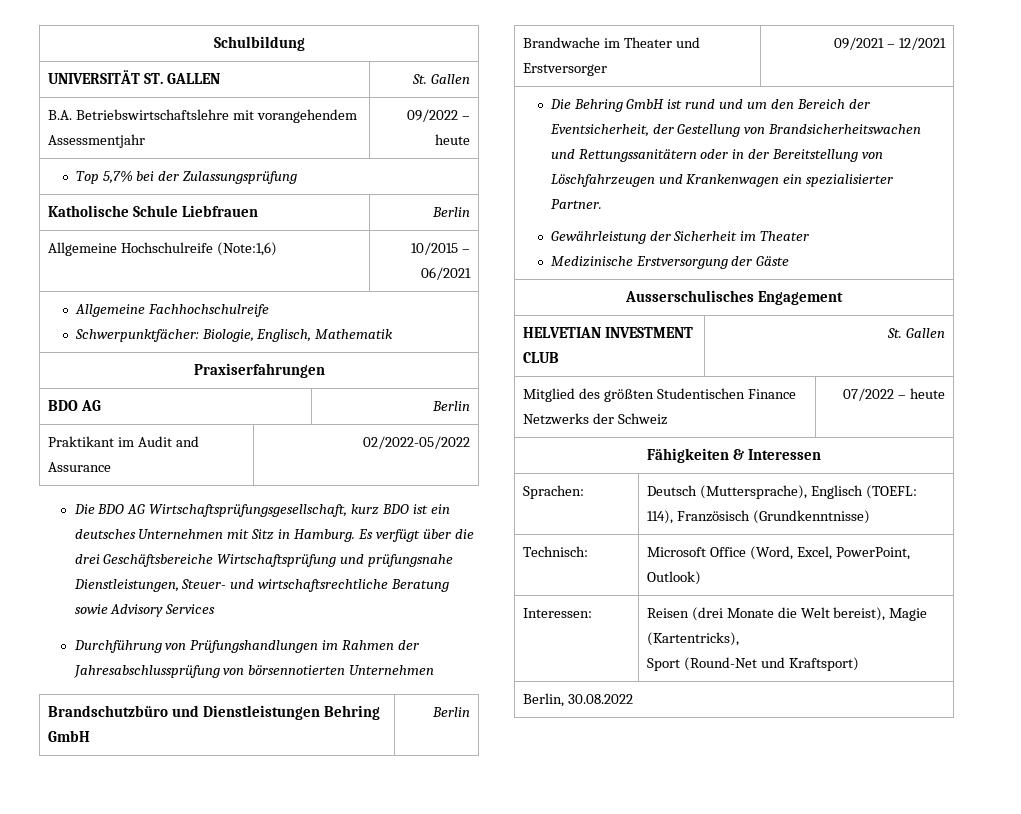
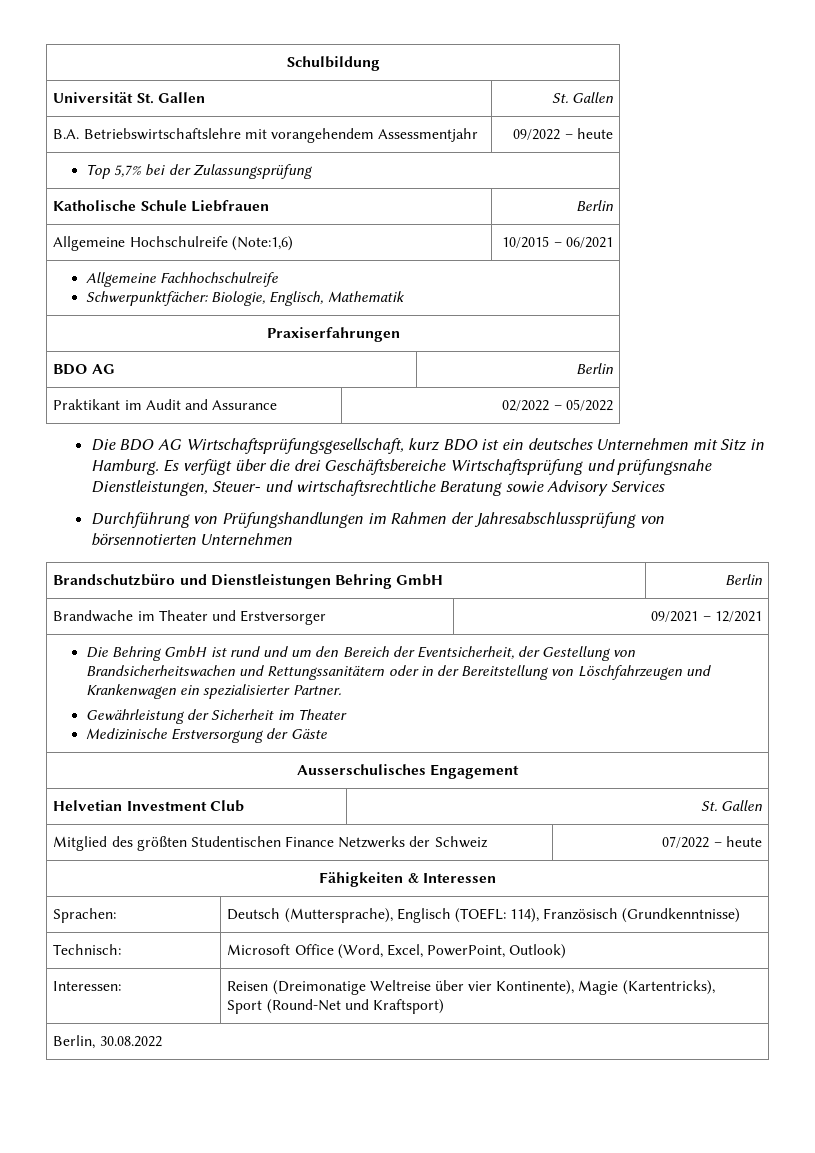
[47,70,220,84] UNIVERSITÄT ST. GALLEN -> [53,92,205,104] Universität St. Gallen
[363,436,471,449] 02/2022-05/2022 -> [502,399,613,411] 02/2022 – 05/2022
[522,327,693,338] [522,352,559,363] HELVETIAN INVESTMENT CLUB -> [53,800,244,812] Helvetian Investment Club
[691,607,886,621] (drei Monate die Welt bereist), -> [272,980,575,995] (Dreimonatige Weltreise über vier Kontinente),

